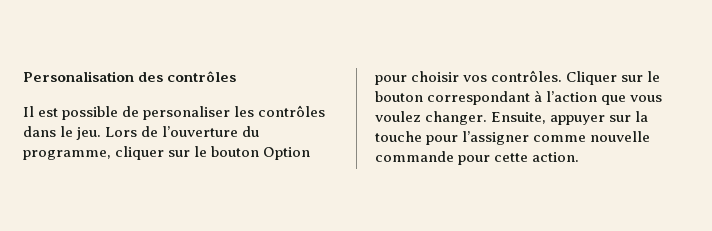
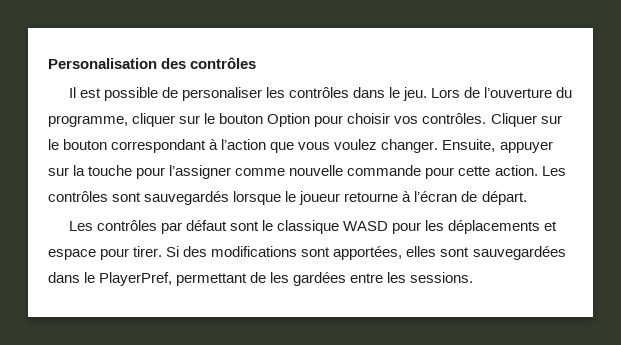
(580, 157) none -> [541,166,566,176] [48,191,527,205] [68,220,558,234] [48,246,566,260] [48,272,474,286] Les contrôles sont sauvegardés lorsque le joueur retourne à l’écran de départ. // Les contrôles par défaut sont le classique WASD pour les déplacements et espace pour tirer. Si des modifications sont apportées, elles sont sauvegardées dans le PlayerPref, permettant de les gardées entre les sessions.

